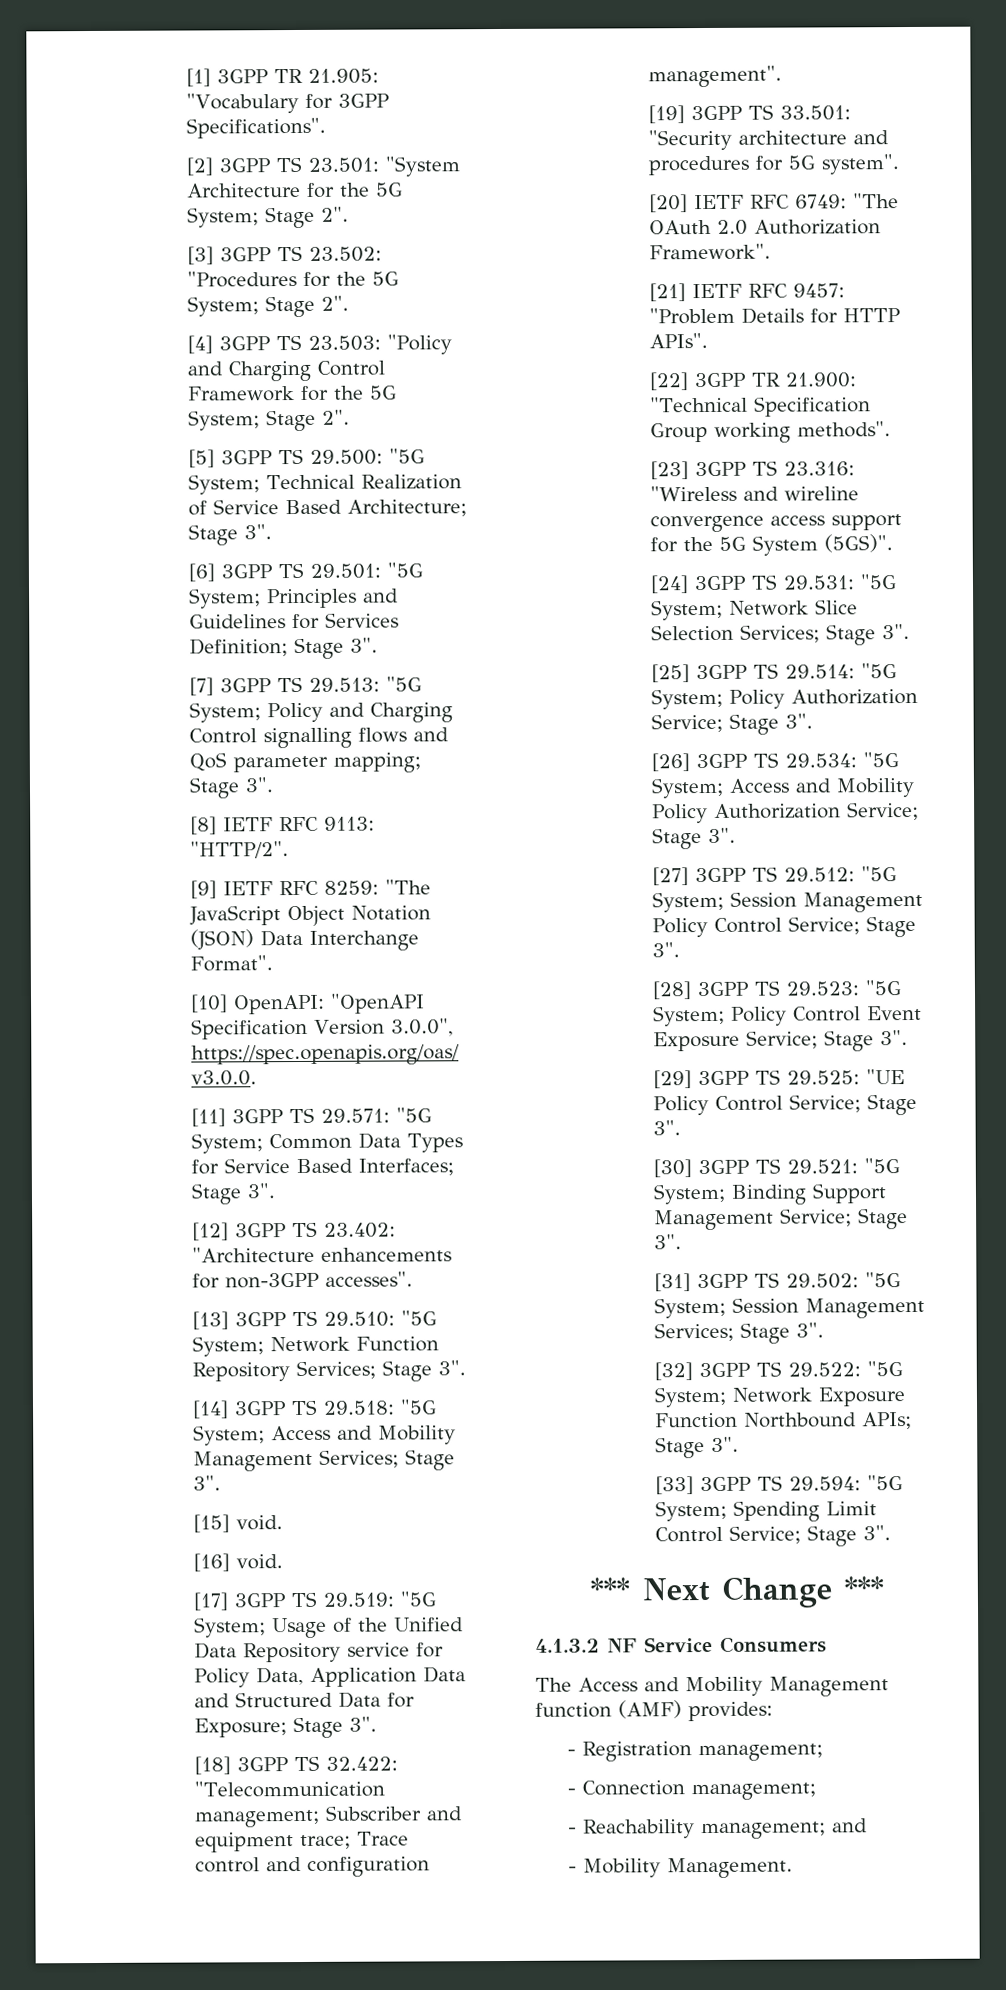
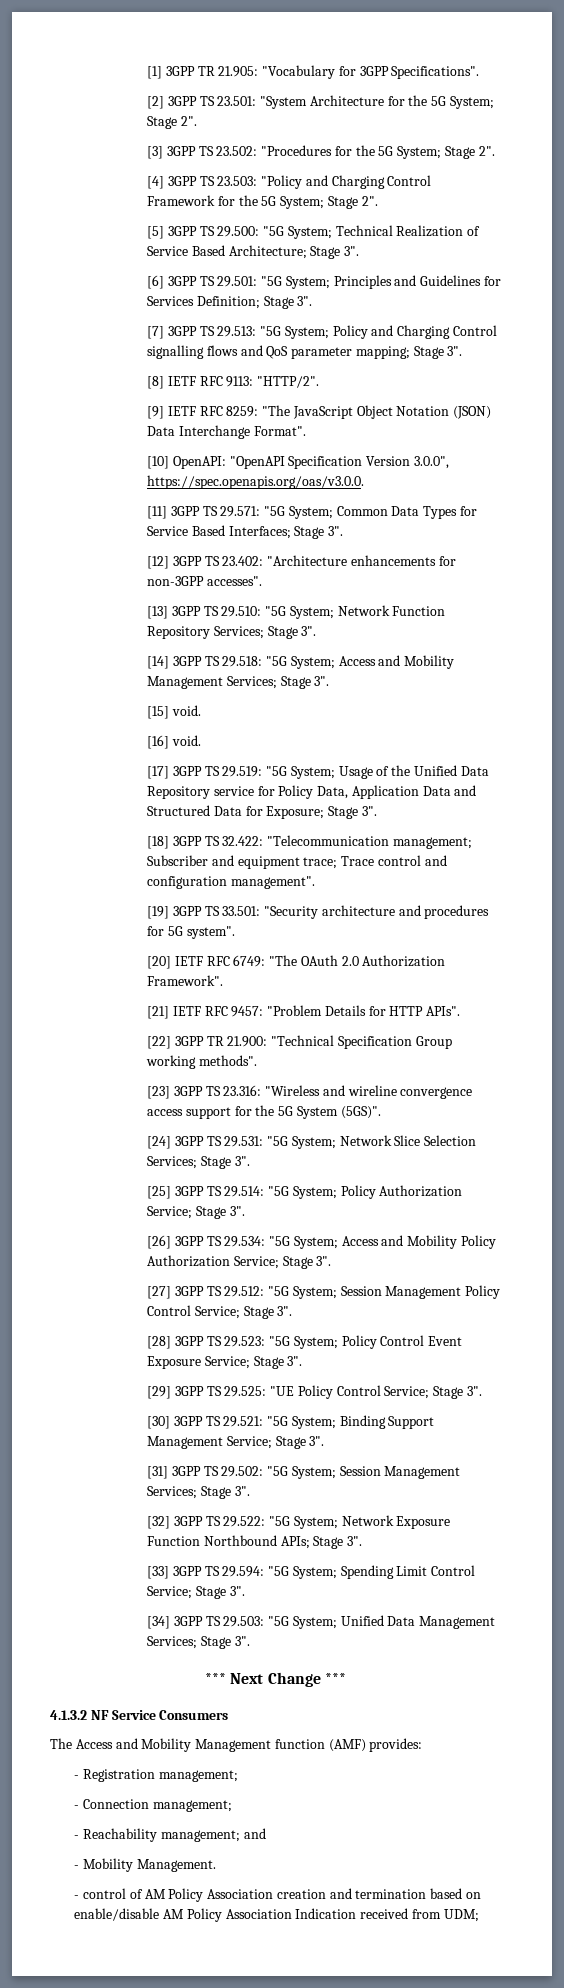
(892, 1533) none -> [146,1615,496,1629] [146,1636,250,1649] // [34] 3GPP TS 29.503: "5G System; Unified Data Management Services; Stage 3".
(794, 1868) none -> [74,1888,482,1902] [74,1908,479,1922] // - control of AM Policy Association creation and termination based on enable/disable AM Policy Association Indication received from UDM;

